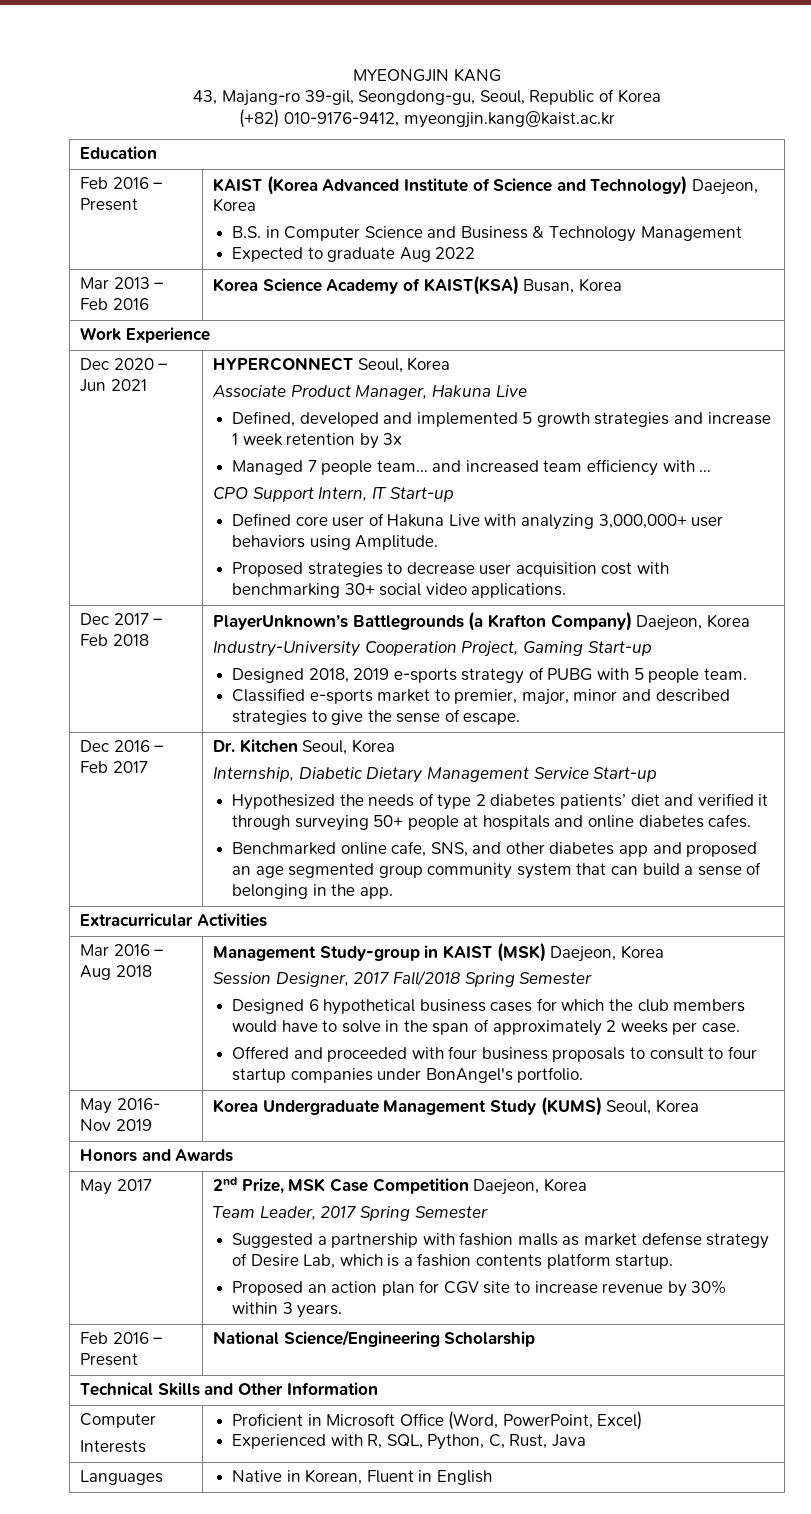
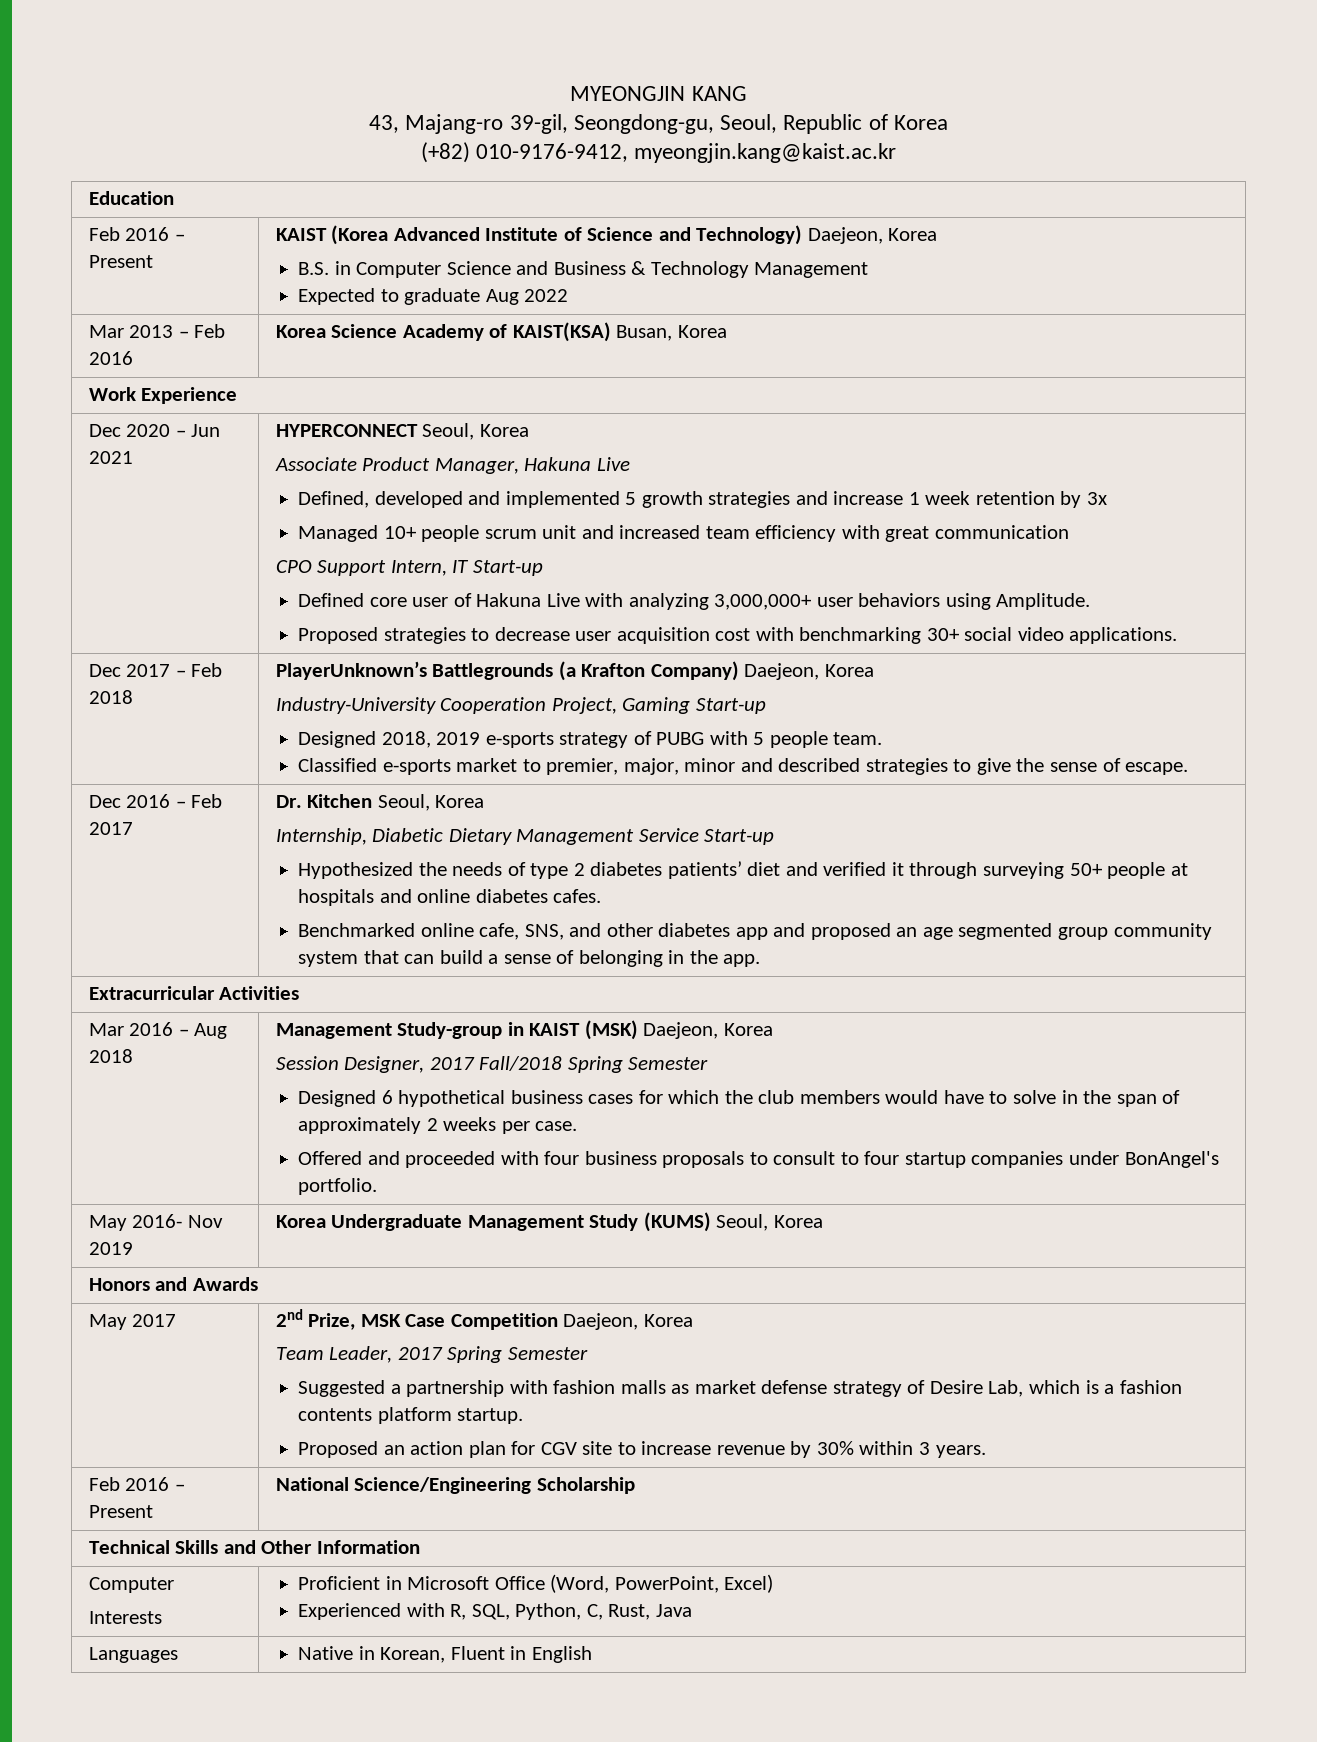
[307,460,428,475] 7 people team… -> [383,525,577,542] 10+ people scrum unit
[699,470,712,472] … -> [885,525,1069,542] great communication

